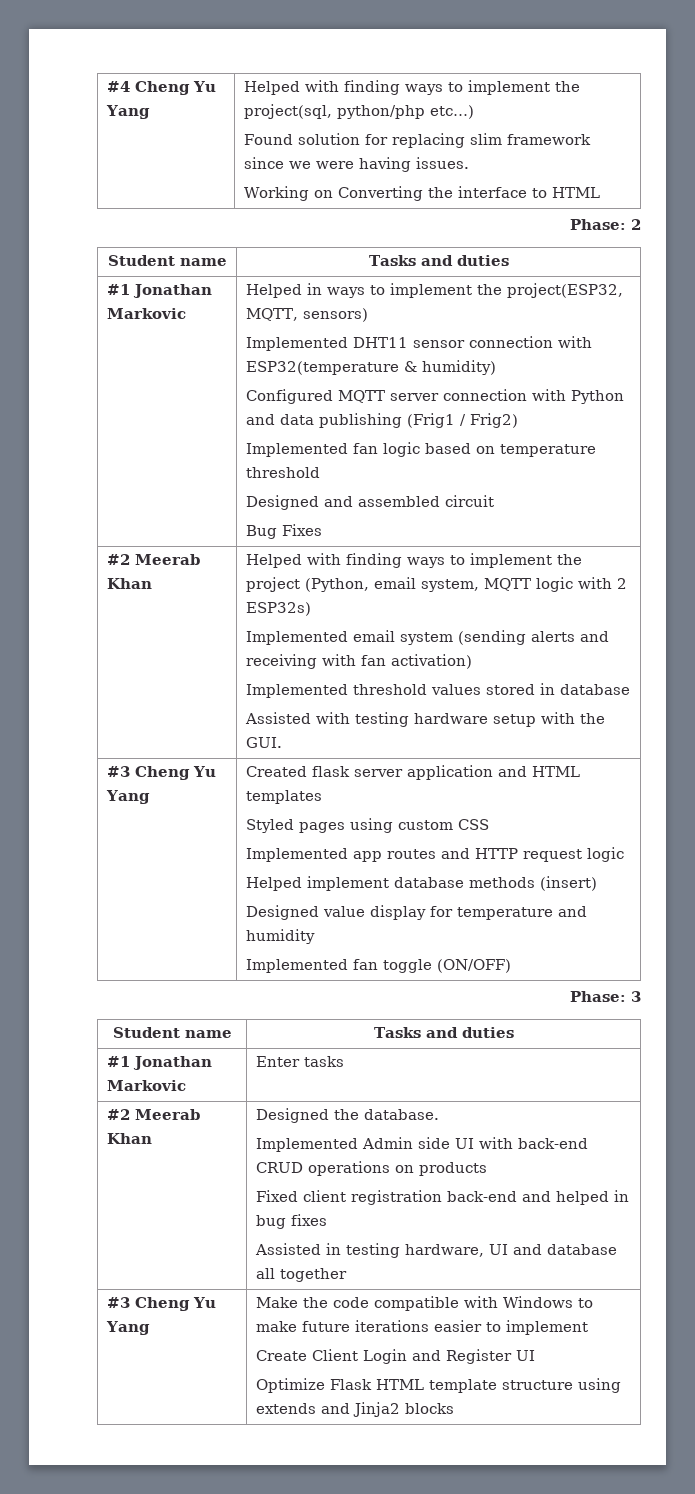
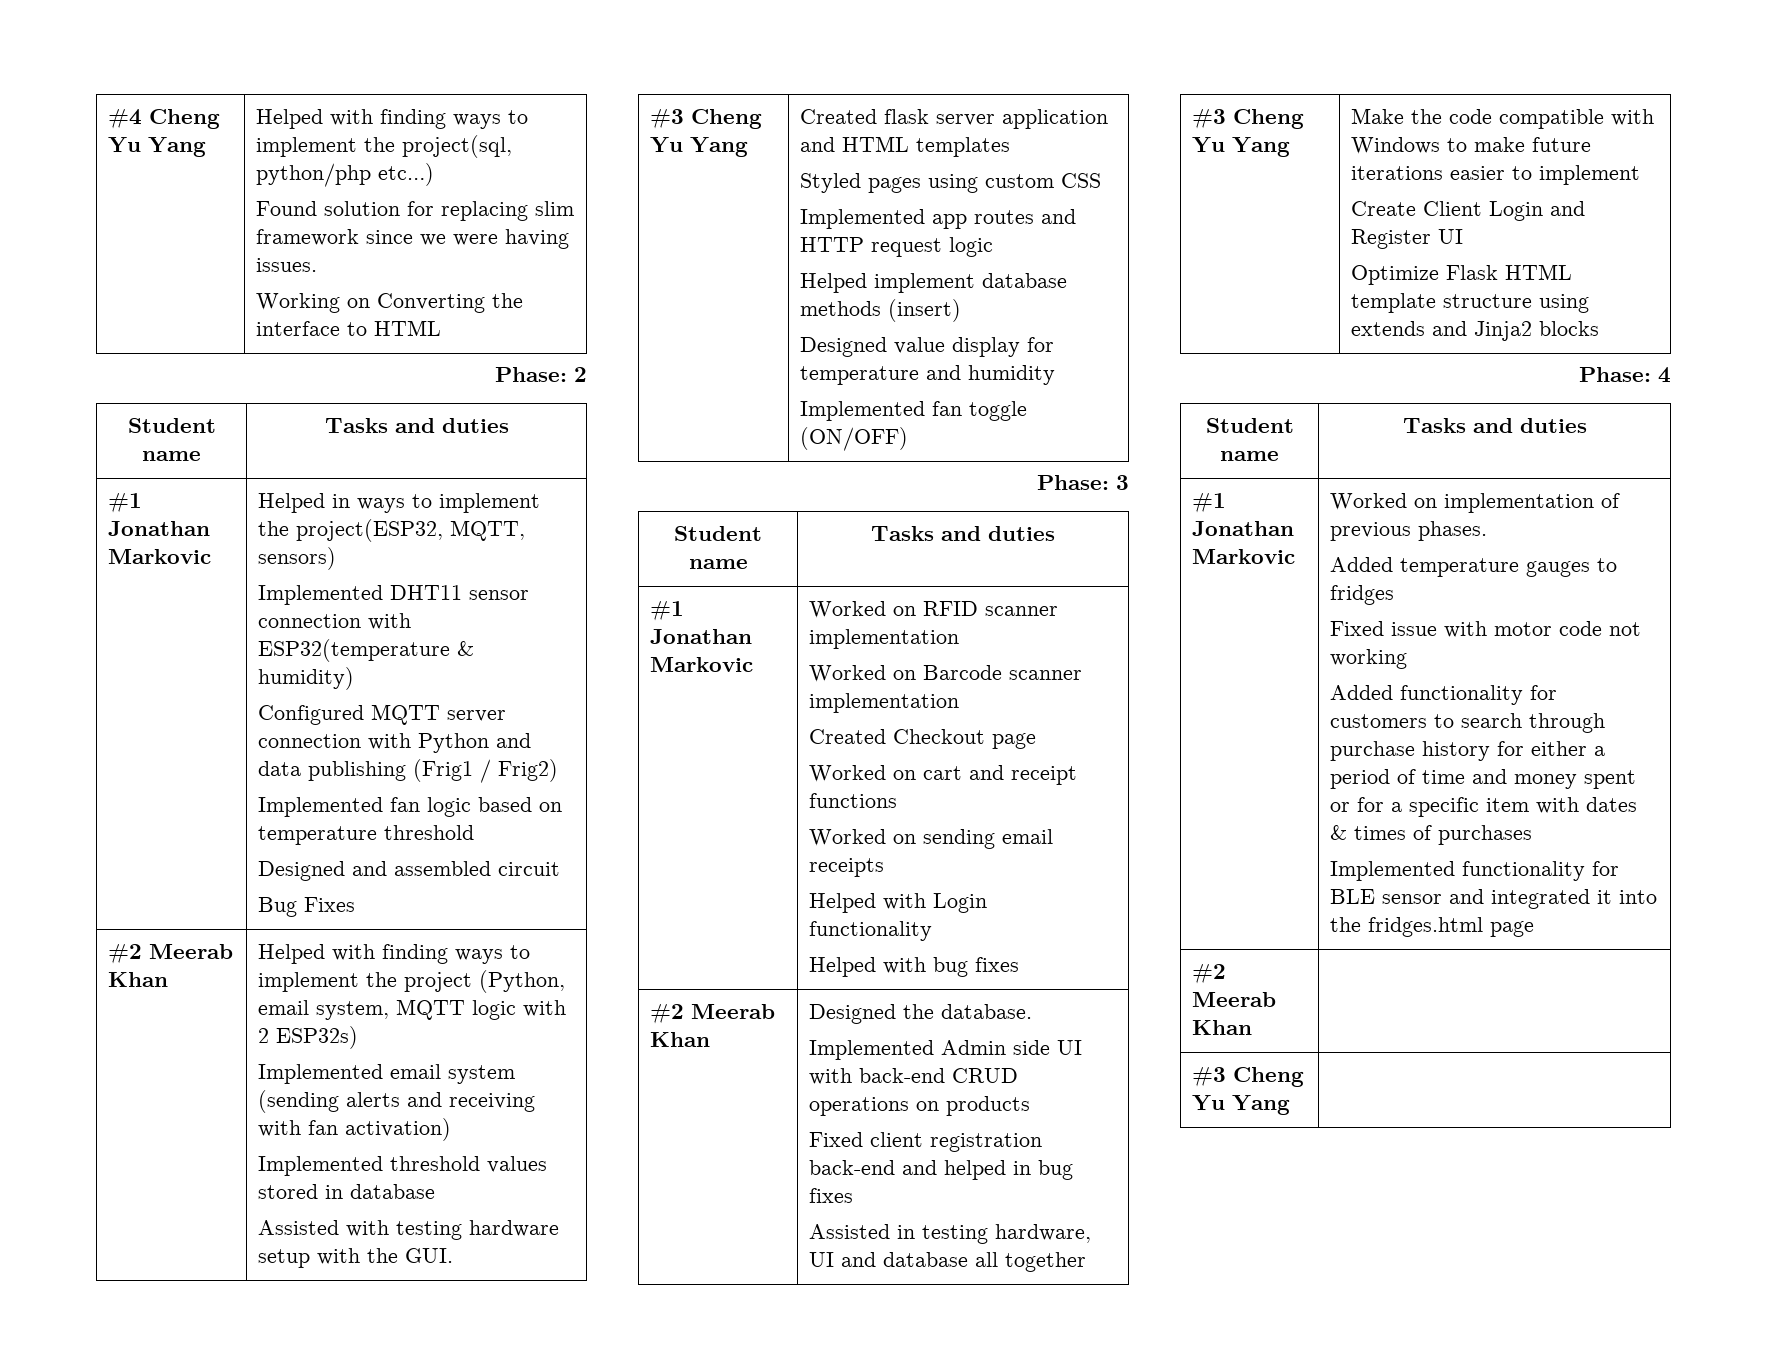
[255,1056,344,1067] Enter tasks -> [809,601,1059,618] [809,629,960,649] [809,665,1083,682] [809,693,960,713] [809,729,1037,749] [809,765,1078,785] [809,793,898,808] [809,829,1054,849] [809,858,885,877] [809,893,988,913] [809,921,933,941] [809,957,1020,977] Worked on RFID scanner implementation // Worked on Barcode scanner implementation // Created Checkout page // Worked on cart and receipt functions // Worked on sending email receipts // Helped with Login functionality // Helped with bug fixes
(454, 1408) none -> [1579,367,1671,383] [1205,418,1294,433] [1220,451,1279,461] [1402,418,1587,433] [1192,493,1227,513] [1192,521,1295,536] [1192,549,1296,564] [1330,493,1621,513] [1330,521,1488,541] [1330,557,1618,577] [1330,585,1395,605] [1330,621,1642,638] [1330,649,1408,669] [1330,685,1558,705] [1330,713,1606,733] [1330,741,1606,761] [1330,769,1637,789] [1330,797,1638,817] [1330,825,1533,845] [1330,861,1620,881] [1330,889,1658,909] [1330,917,1535,937] [1192,964,1227,984] [1192,992,1277,1007] [1192,1020,1253,1035] [1192,1067,1305,1087] [1192,1095,1291,1115] // Phase: 4 // Student name | Tasks and duties // #1 Jonathan Markovic | Worked on implementation of previous phases. // Added temperature gauges to fridges // Fixed issue with motor code not working // Added functionality for customers to search through purchase history for either a period of time and money spent or for a specific item with dates & times of purchases // Implemented functionality for BLE sensor and integrated it into the fridges.html page // #2 Meerab Khan | // #3 Cheng Yu Yang |

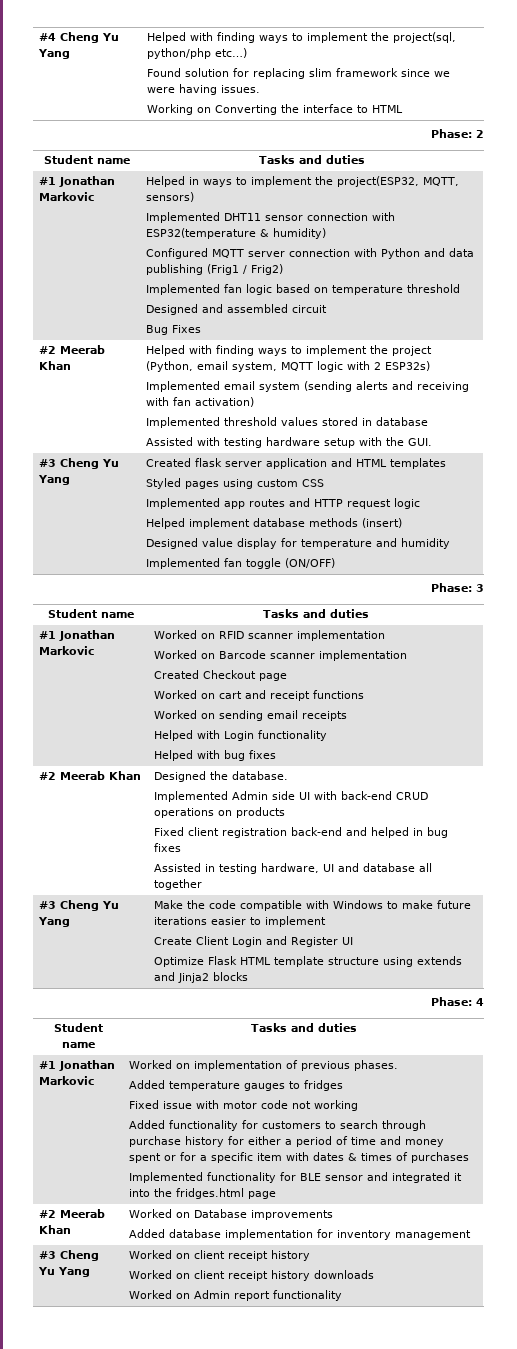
[1192,1067,1305,1087] [1192,1095,1291,1115] // #3 Cheng Yu Yang | -> [128,1209,333,1220] [128,1229,471,1240] [38,1250,99,1261] [37,1267,90,1277] [128,1250,310,1261] [128,1270,374,1281] [128,1290,342,1301] Worked on Database improvements // Added database implementation for inventory management // #3 Cheng Yu Yang | Worked on client receipt history // Worked on client receipt history downloads // Worked on Admin report functionality

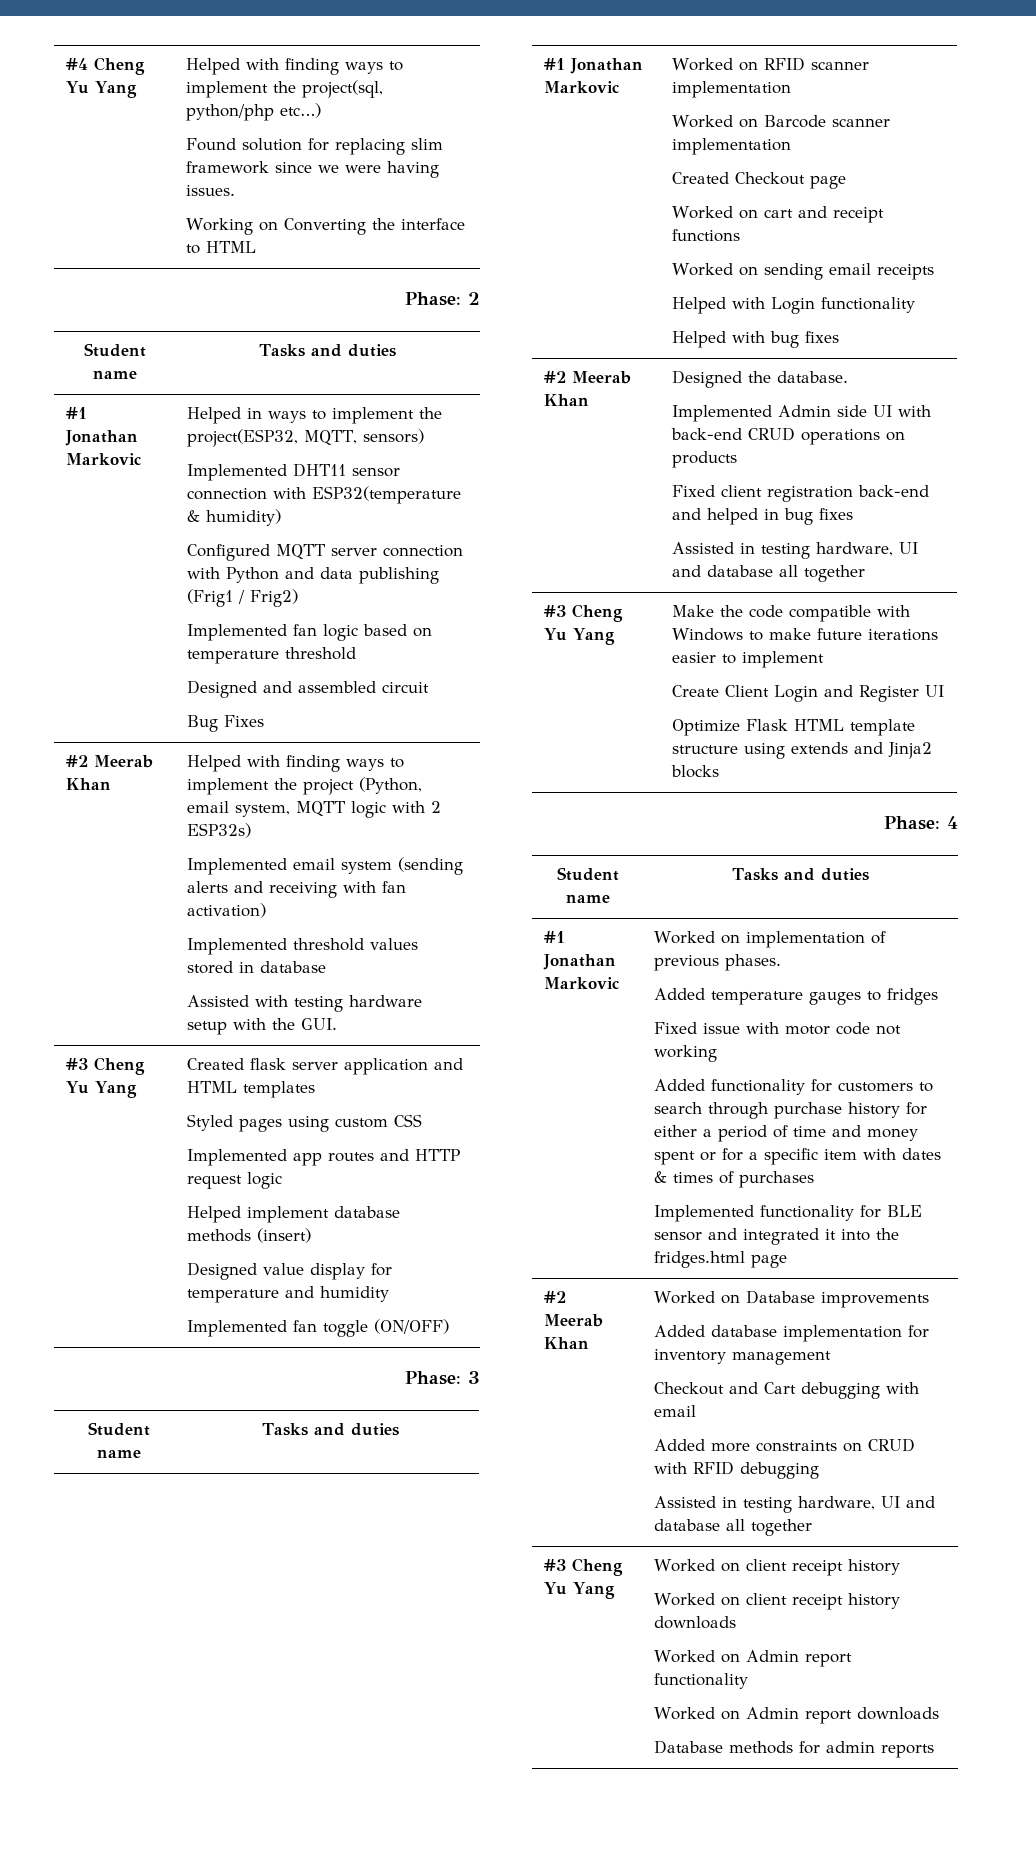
(471, 1235) none -> [654,1382,920,1399] [654,1405,697,1417] [654,1438,916,1452] [654,1461,820,1479] [654,1496,936,1513] [654,1519,813,1536] // Checkout and Cart debugging with email // Added more constraints on CRUD with RFID debugging // Assisted in testing hardware, UI and database all together
(342, 1295) none -> [654,1707,940,1724] [654,1740,935,1758] // Worked on Admin report downloads // Database methods for admin reports

